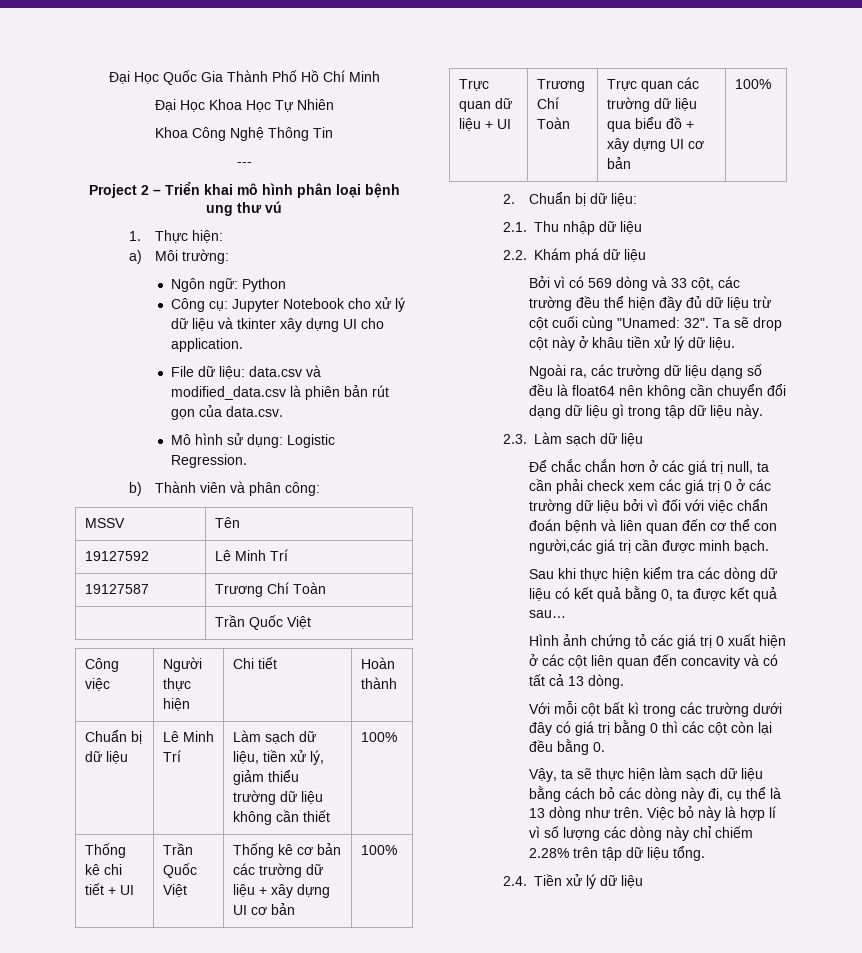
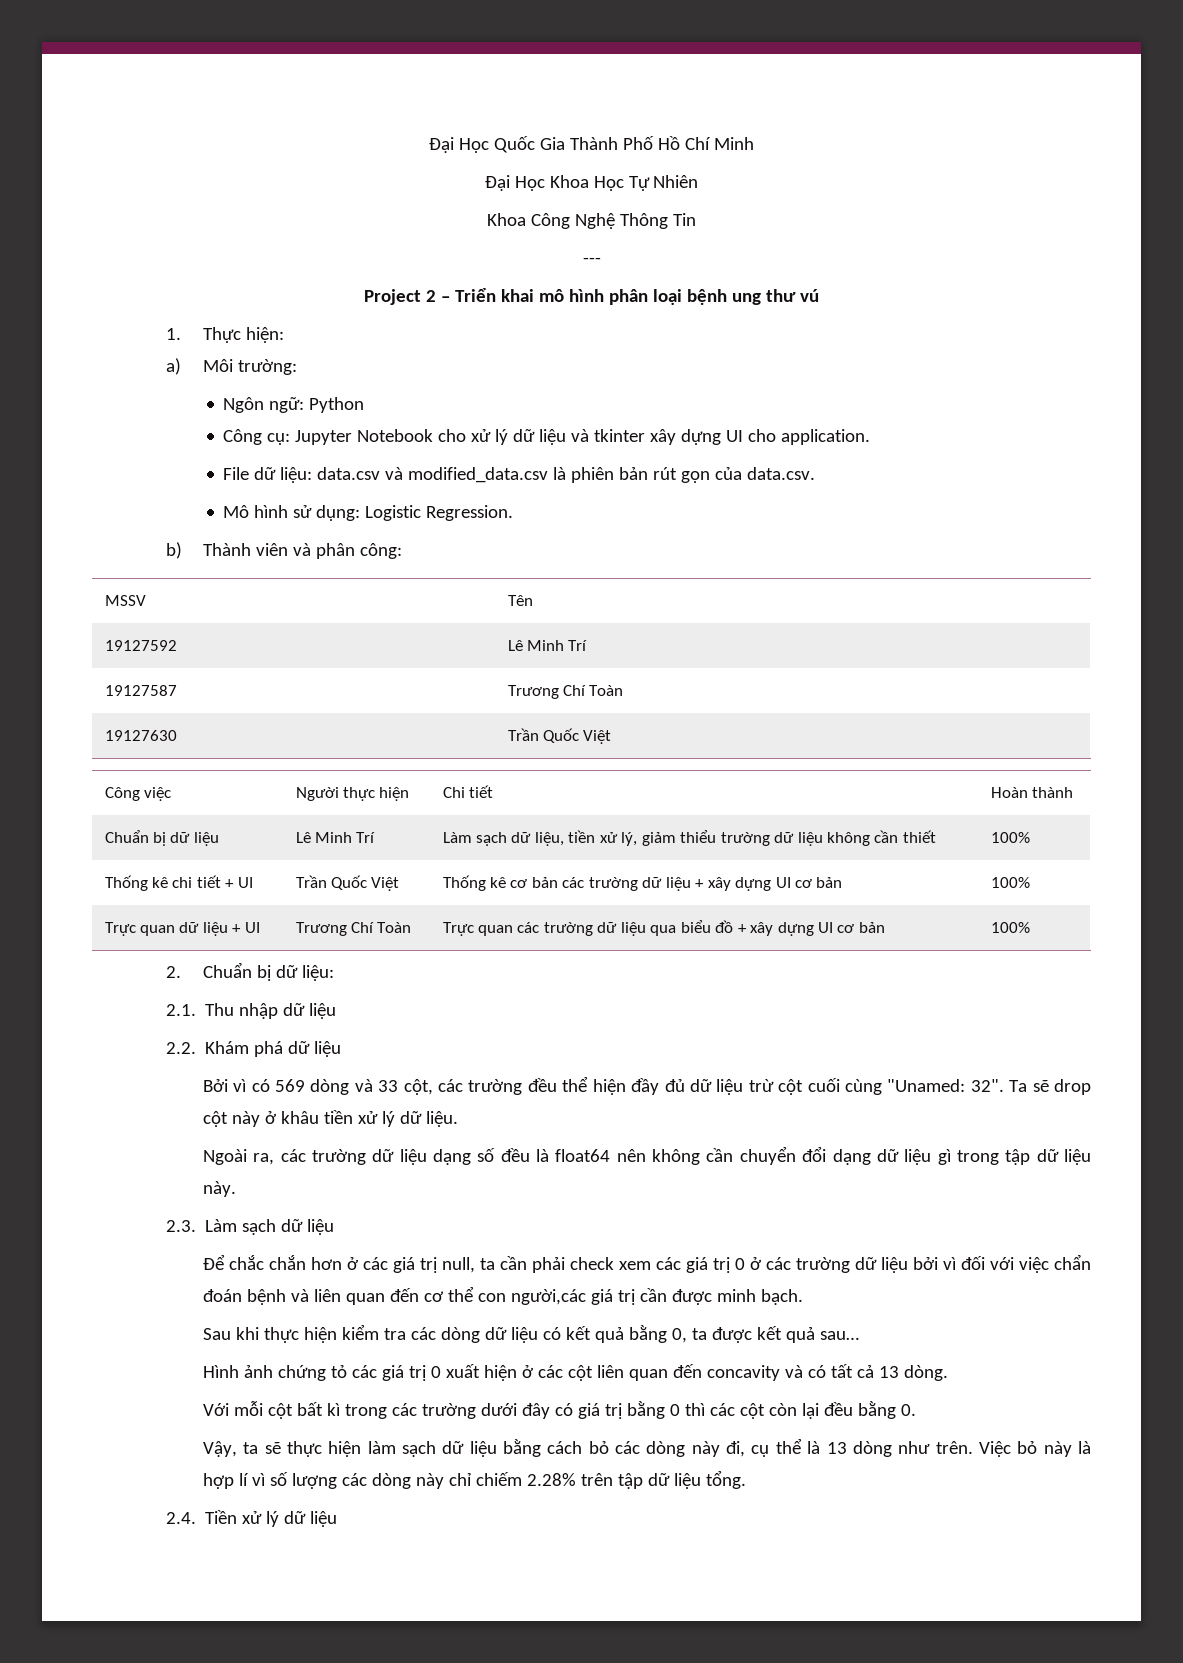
(326, 588) none -> [104,730,177,741] 19127630

